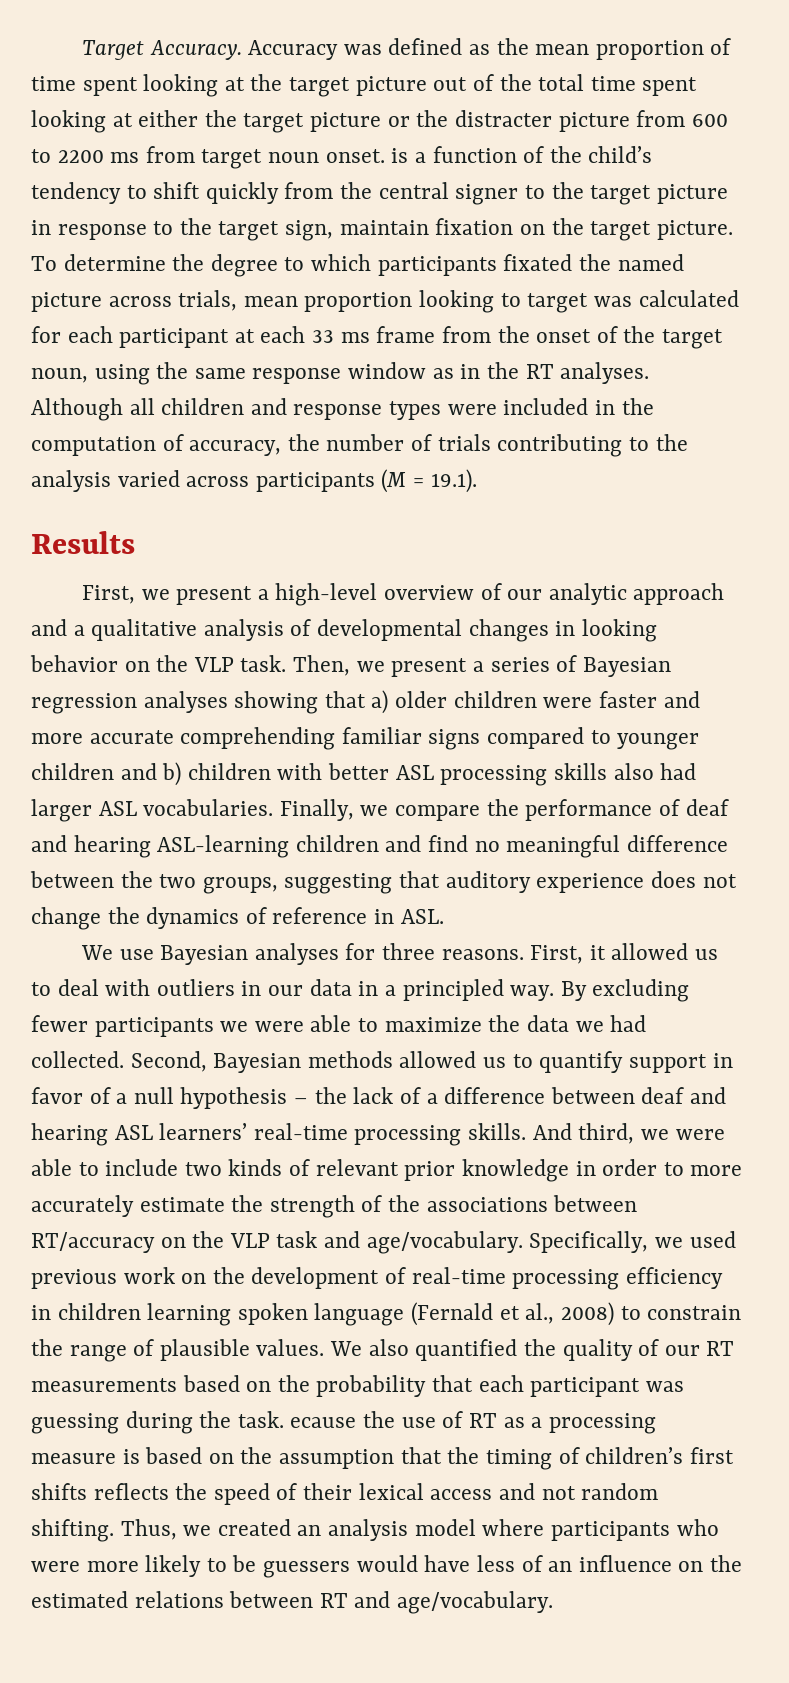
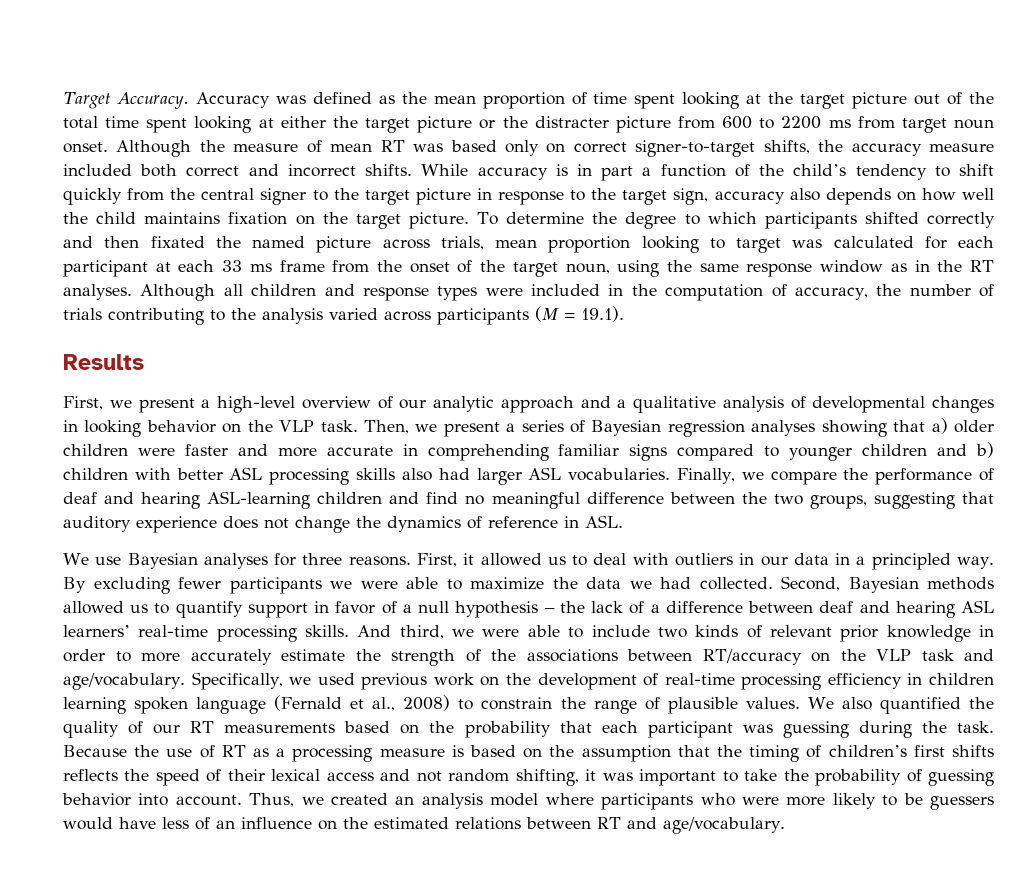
[391,148,409,163] is -> [116,140,994,157] [63,164,634,181] Although the measure of mean RT was based only on correct signer-to-target shifts, the accuracy measure included both correct and incorrect shifts. While accuracy is in part
[339,220,429,235] maintain -> [714,188,995,205] [63,212,221,224] accuracy also depends on how well the child maintains
(497, 266) none -> [864,212,995,228] [63,236,140,248] shifted correctly and then
(174, 737) none -> [402,444,418,456] in
[290,1417,357,1428] ecause -> [63,745,127,757] Because
[31,1519,114,1542] shifting. -> [515,769,995,786] [62,793,242,806] shifting, it was important to take the probability of guessing behavior into account.

